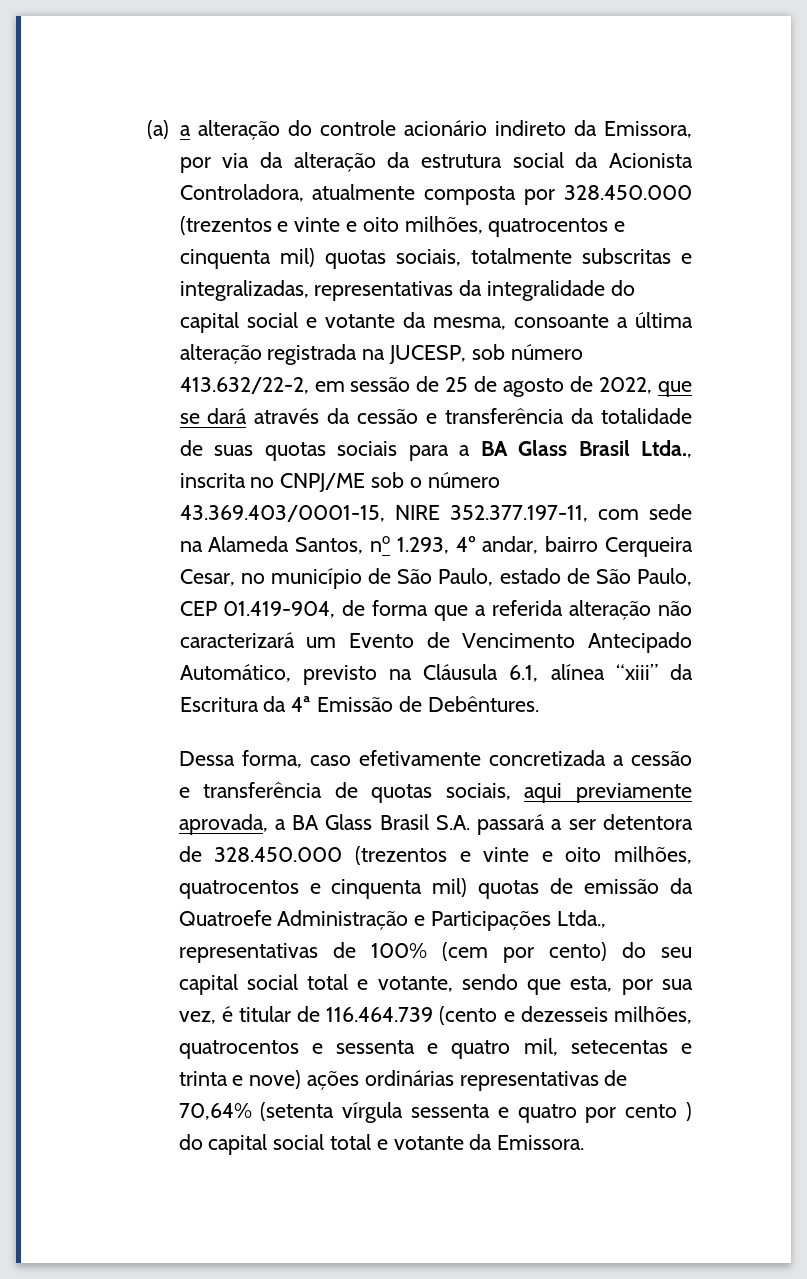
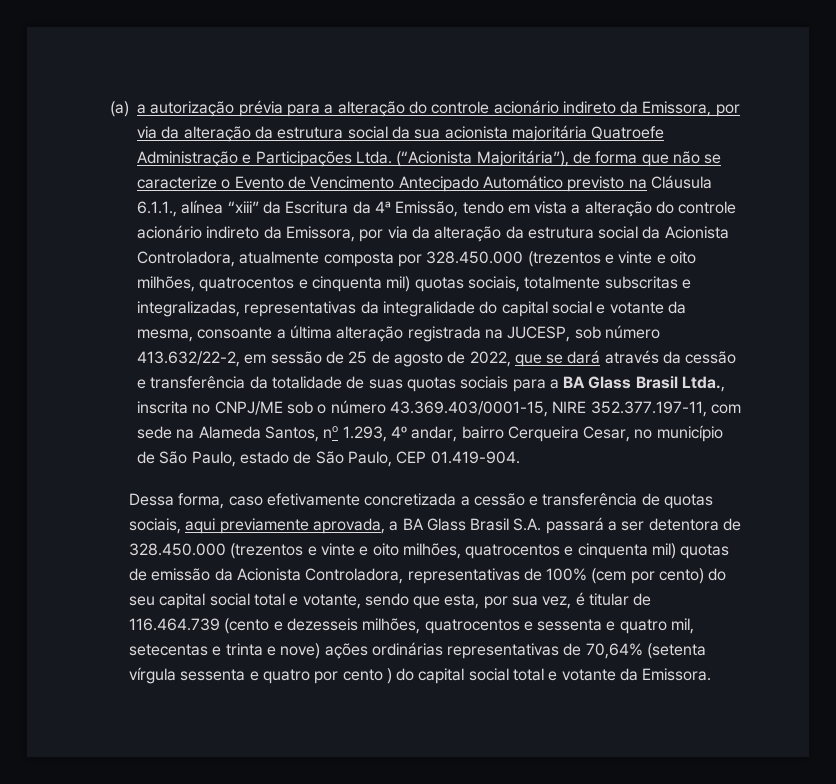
(191, 130) none -> [150,100,740,117] [136,125,665,142] [136,150,722,167] [136,175,712,192] [136,200,581,217] autorização prévia para a alteração do controle acionário indireto da Emissora, por via da alteração da estrutura social da sua acionista majoritária Quatroefe Administração e Participações Ltda. (“Acionista Majoritária”), de forma que não se caracterize o Evento de Vencimento Antecipado Automático previsto na Cláusula 6.1.1., alínea “xiii” da Escritura da 4ª Emissão, tendo em vista a
[223,600,693,621] [179,632,692,653] [179,664,694,685] [179,696,539,712] 01.419-904, de forma que a referida alteração não caracterizará um Evento de Vencimento Antecipado Automático, previsto na Cláusula 6.1, alínea “xiii” da Escritura da 4ª Emissão de Debêntures. -> [430,451,520,464] 01.419-904.
[178,910,606,931] Quatroefe Administração e Participações Ltda., -> [236,568,404,584] Acionista Controladora,

